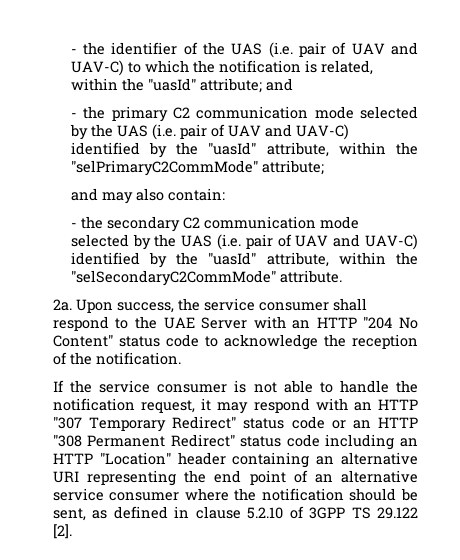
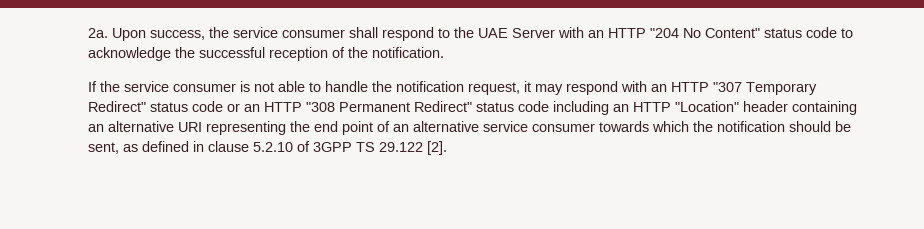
[70,42,418,58] [70,60,373,76] [70,78,293,93] [70,106,418,122] [69,124,349,140] [70,142,418,158] [70,160,324,176] [70,188,225,204] [70,216,359,232] [70,234,418,250] [70,252,418,268] [70,270,342,286] - the identifier of the UAS (i.e. pair of UAV and UAV-C) to which the notification is related, within the "uasId" attribute; and // - the primary C2 communication mode selected by the UAS (i.e. pair of UAV and UAV-C) identified by the "uasId" attribute, within the "selPrimaryC2CommMode" attribute; // and may also contain: // - the secondary C2 communication mode selected by the UAS (i.e. pair of UAV and UAV-C) identified by the "uasId" attribute, within the "selSecondaryC2CommMode" attribute. // -> (88, 33) none
(346, 340) none -> [199,47,266,58] successful
[184,488,229,501] where -> [599,121,690,132] towards which

